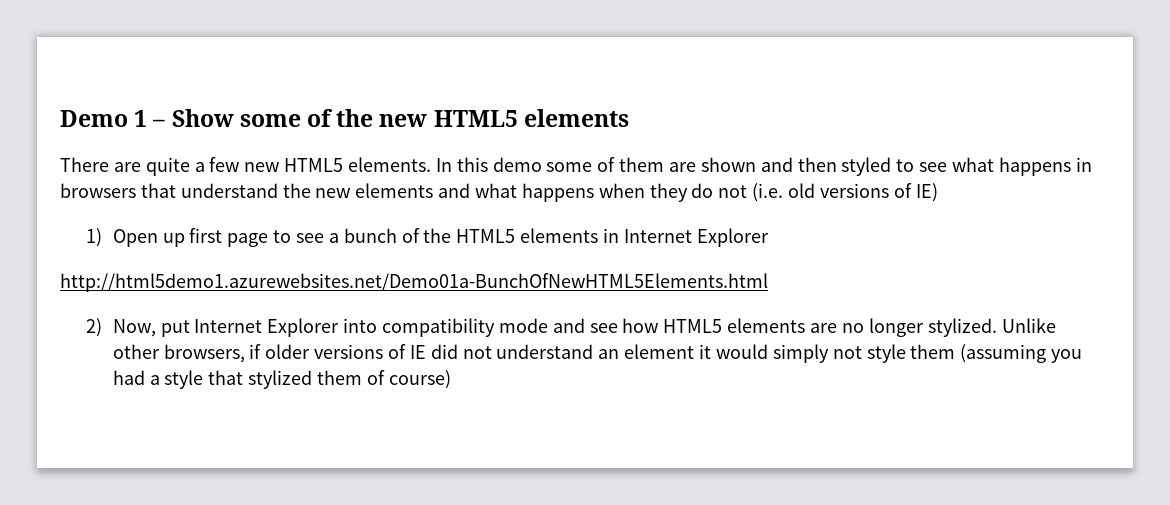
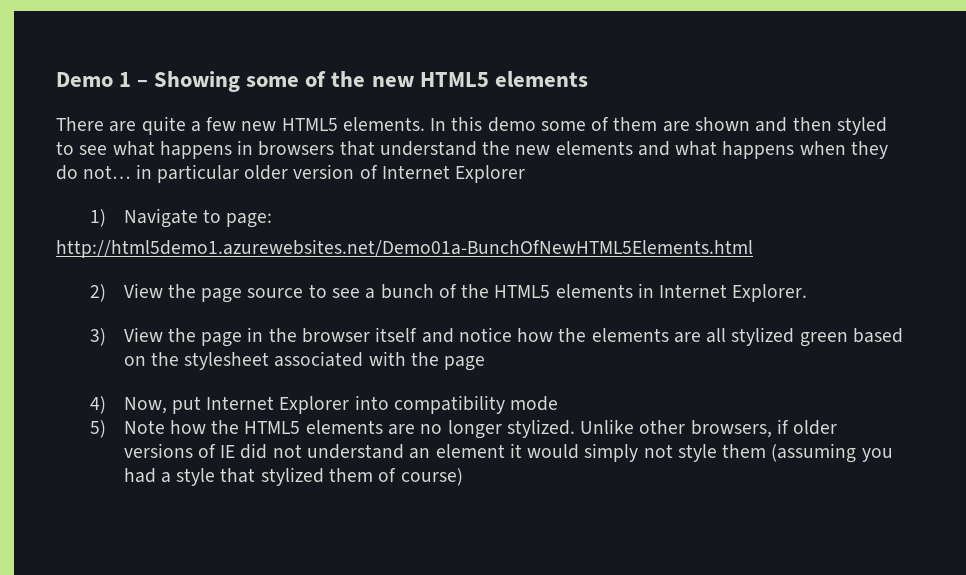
[171,109,234,127] Show -> [154,71,241,92] Showing
[718,183,938,202] [86,228,269,247] not (i.e. old versions of IE) // 1) Open up first page -> [83,164,526,183] [89,208,273,228] [56,239,753,258] [89,283,304,303] not… in particular older version of Internet Explorer // 1) Navigate to page: // http://html5demo1.azurewebsites.net/Demo01a-BunchOfNewHTML5Elements.html // 2) View the page source
[696,228,769,247] [60,273,768,292] [86,318,103,337] Explorer // http://html5demo1.azurewebsites.net/Demo01a-BunchOfNewHTML5Elements.html // 2) -> [732,284,808,302] [89,327,903,347] [123,351,486,371] [89,396,106,414] Explorer. // 3) View the page in the browser itself and notice how the elements are all stylized green based on the stylesheet associated with the page // 4)
[552,318,659,333] and see how -> [89,420,240,438] // 5) Note how the

